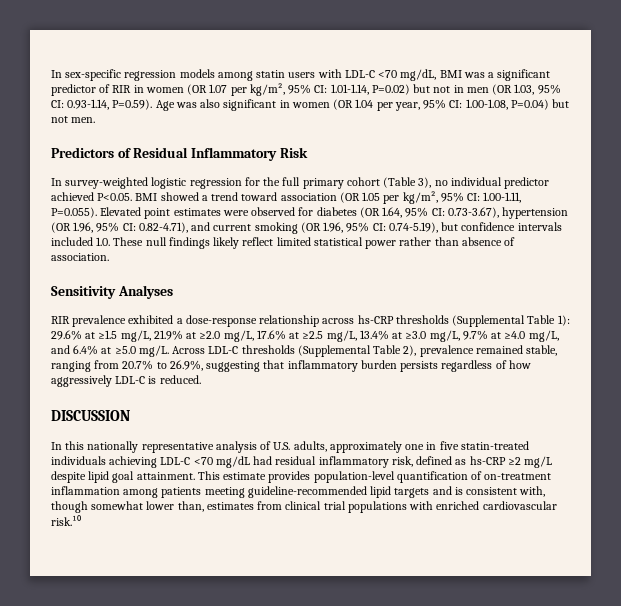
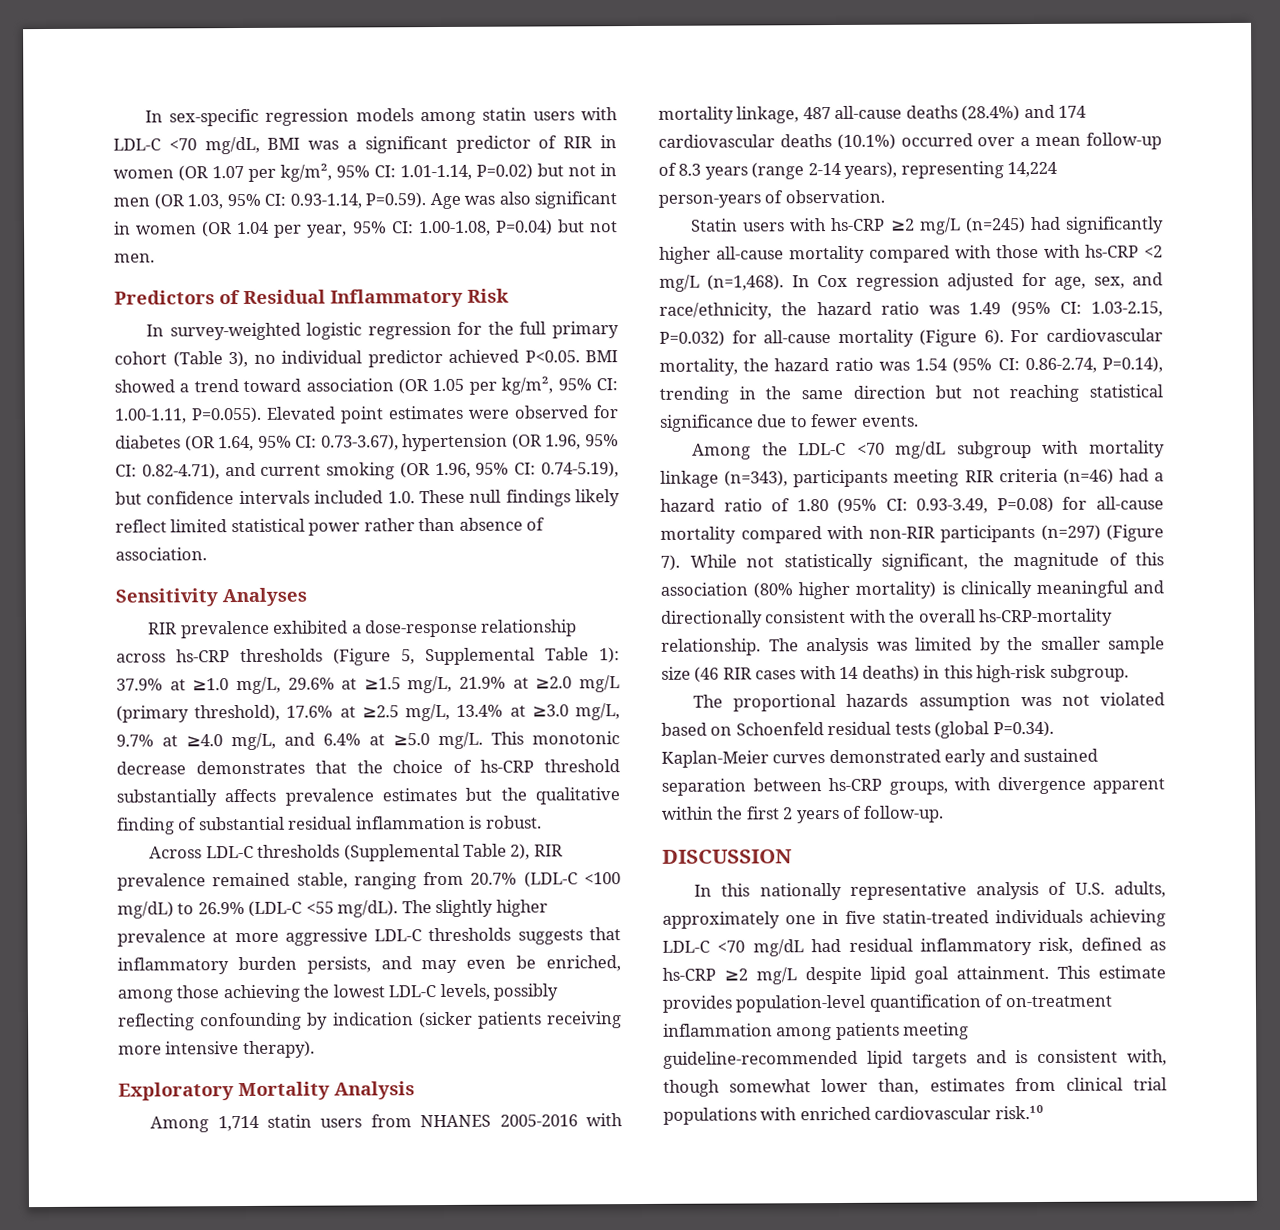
[452,315,570,327] (Supplemental Table 1): -> [333,647,620,666] [116,676,281,695] (Figure 5, Supplemental Table 1): 37.9% at ≥1.0 mg/L,
[223,330,254,342] mg/L, -> [579,675,620,693] [116,704,281,723] mg/L (primary threshold),
(169, 351) none -> [491,731,620,745] [116,759,620,775] [116,787,620,807] [117,815,542,835] This monotonic decrease demonstrates that the choice of hs-CRP threshold substantially affects prevalence estimates but the qualitative finding of substantial residual inflammation is robust. //
(417, 350) none -> [533,844,563,857] RIR
[156,360,531,372] [51,375,201,387] to 26.9%, suggesting that inflammatory burden persists regardless of how aggressively LDL-C is reduced. -> [523,871,621,888] [117,899,548,919] [117,927,621,947] [117,955,621,975] [117,983,559,1003] [118,1011,622,1031] [118,1040,315,1059] [118,1081,415,1101] [150,1113,623,1133] [658,104,1087,124] [658,132,1162,150] [658,161,1058,180] [658,189,885,208] [690,216,1164,235] [659,244,1163,264] [659,272,1163,292] [659,300,1163,320] [659,328,1163,347] [659,356,1163,376] [659,384,1163,404] [659,413,919,432] [692,440,1165,460] [660,468,1164,488] [660,496,1164,514] [660,524,1164,544] [660,552,1164,572] [660,580,1164,600] [660,608,1114,628] [661,636,1165,656] [661,664,1129,683] [693,692,1165,712] [661,720,1054,739] [661,748,1099,768] [661,776,1165,796] [661,805,944,824] (LDL-C <100 mg/dL) to 26.9% (LDL-C <55 mg/dL). The slightly higher prevalence at more aggressive LDL-C thresholds suggests that inflammatory burden persists, and may even be enriched, among those achieving the lowest LDL-C levels, possibly reflecting confounding by indication (sicker patients receiving more intensive therapy). // Exploratory Mortality Analysis // Among 1,714 statin users from NHANES 2005-2016 with mortality linkage, 487 all-cause deaths (28.4%) and 174 cardiovascular deaths (10.1%) occurred over a mean follow-up of 8.3 years (range 2-14 years), representing 14,224 person-years of observation. // Statin users with hs-CRP ≥2 mg/L (n=245) had significantly higher all-cause mortality compared with those with hs-CRP <2 mg/L (n=1,468). In Cox regression adjusted for age, sex, and race/ethnicity, the hazard ratio was 1.49 (95% CI: 1.03-2.15, P=0.032) for all-cause mortality (Figure 6). For cardiovascular mortality, the hazard ratio was 1.54 (95% CI: 0.86-2.74, P=0.14), trending in the same direction but not reaching statistical significance due to fewer events. // Among the LDL-C <70 mg/dL subgroup with mortality linkage (n=343), participants meeting RIR criteria (n=46) had a hazard ratio of 1.80 (95% CI: 0.93-3.49, P=0.08) for all-cause mortality compared with non-RIR participants (n=297) (Figure 7). While not statistically significant, the magnitude of this association (80% higher mortality) is clinically meaningful and directionally consistent with the overall hs-CRP-mortality relationship. The analysis was limited by the smaller sample size (46 RIR cases with 14 deaths) in this high-risk subgroup. // The proportional hazards assumption was not violated based on Schoenfeld residual tests (global P=0.34). Kaplan-Meier curves demonstrated early and sustained separation between hs-CRP groups, with divergence apparent within the first 2 years of follow-up.

